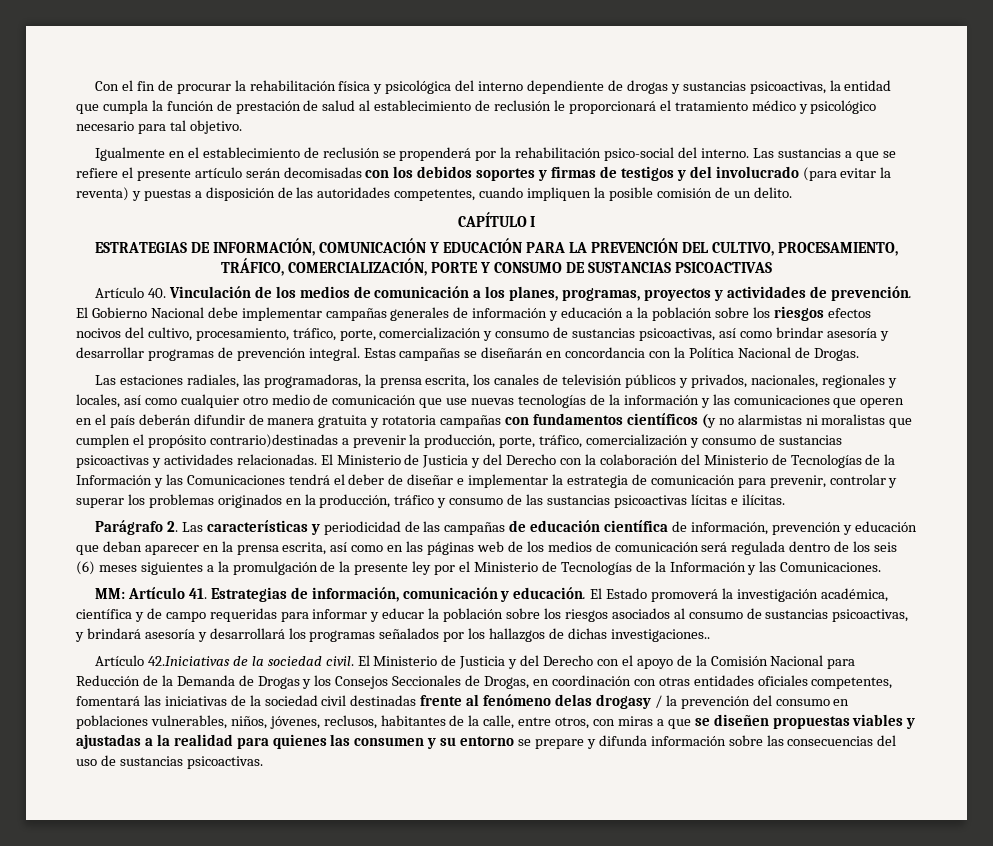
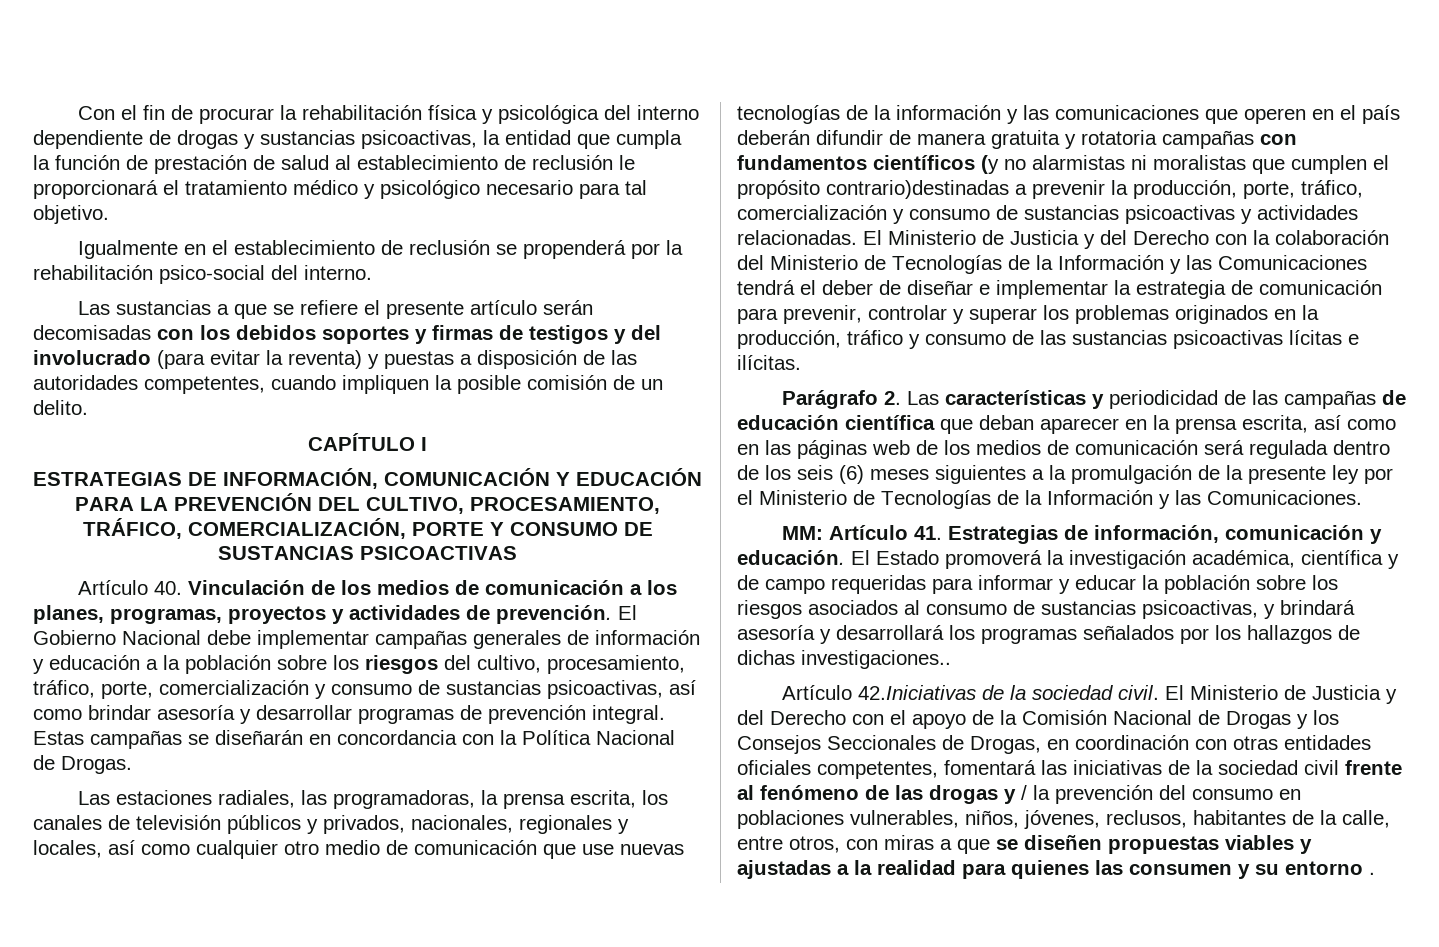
(749, 153) none -> (372, 272) //
[827,308,871,318] [76,328,121,338] efectos nocivos -> (438, 664) none
[672,521,917,535] de información, prevención y educación -> (935, 422) none
[827,659,856,669] [76,675,235,686] para Reducción de la Demanda -> (1192, 717) none
[350,695,417,706] destinadas -> (1339, 767) none
[555,694,651,709] delas drogasy -> [865,785,1016,804] de las drogas y
[518,735,897,749] [76,755,263,769] se prepare y difunda información sobre las consecuencias del uso de sustancias psicoactivas. -> [1369,872,1375,875] .

